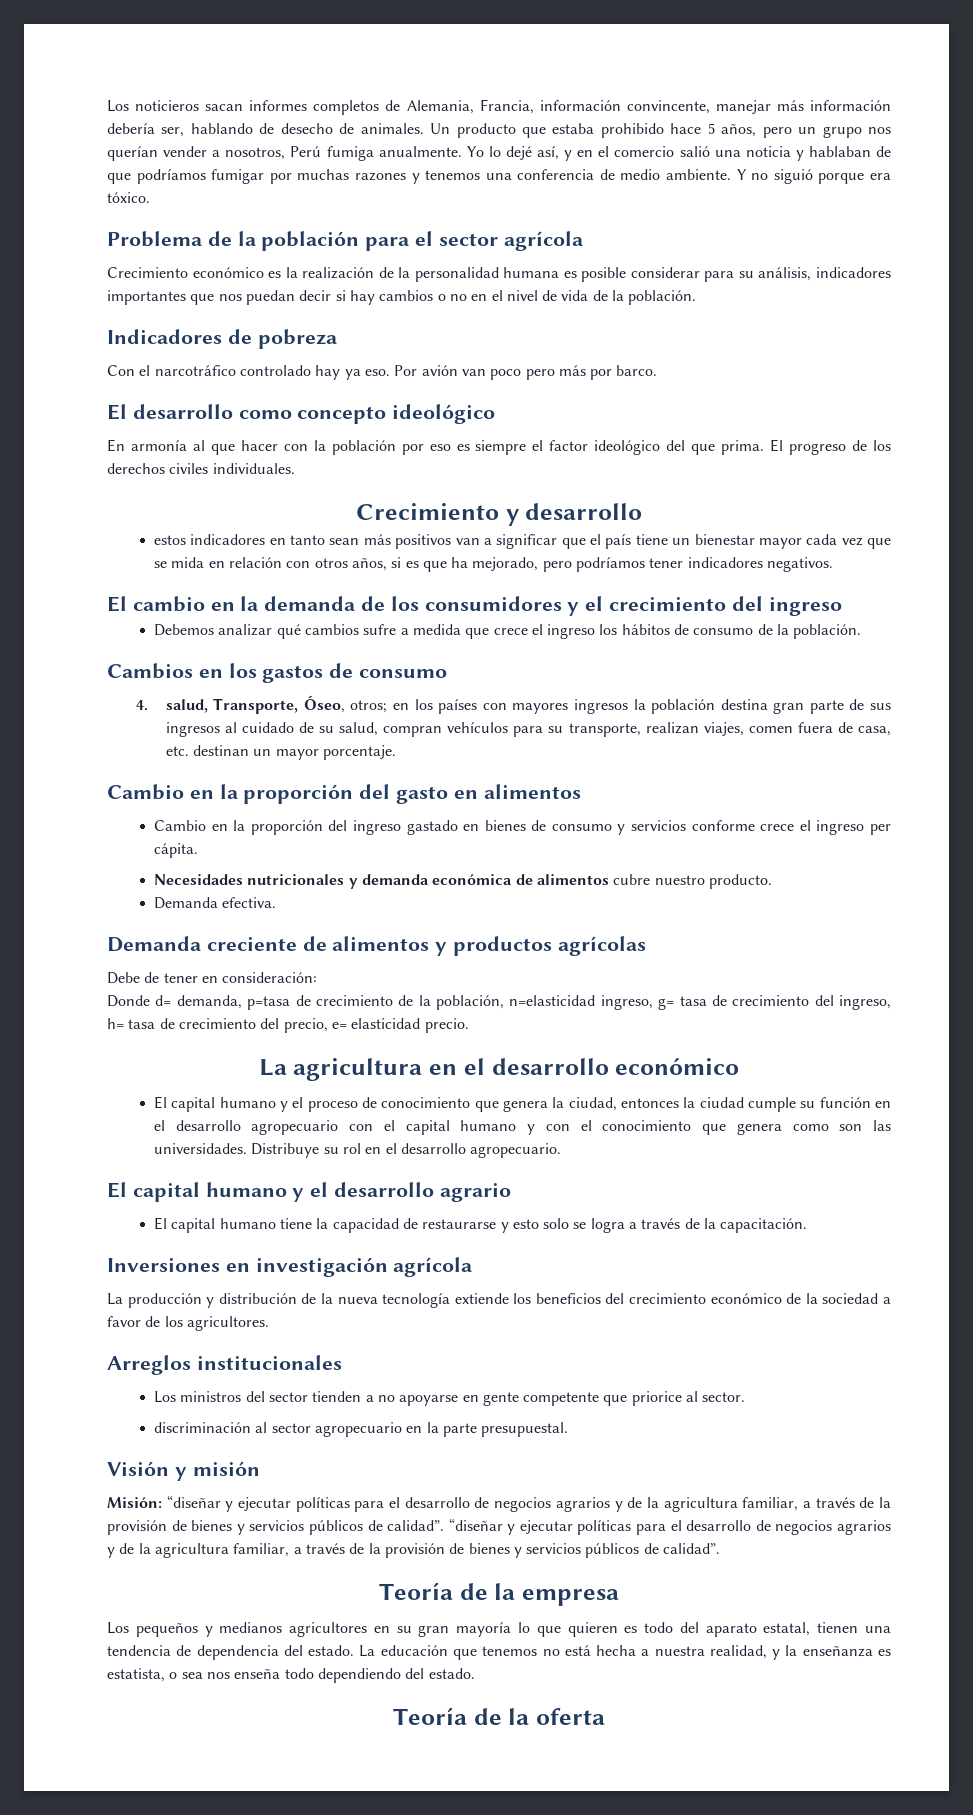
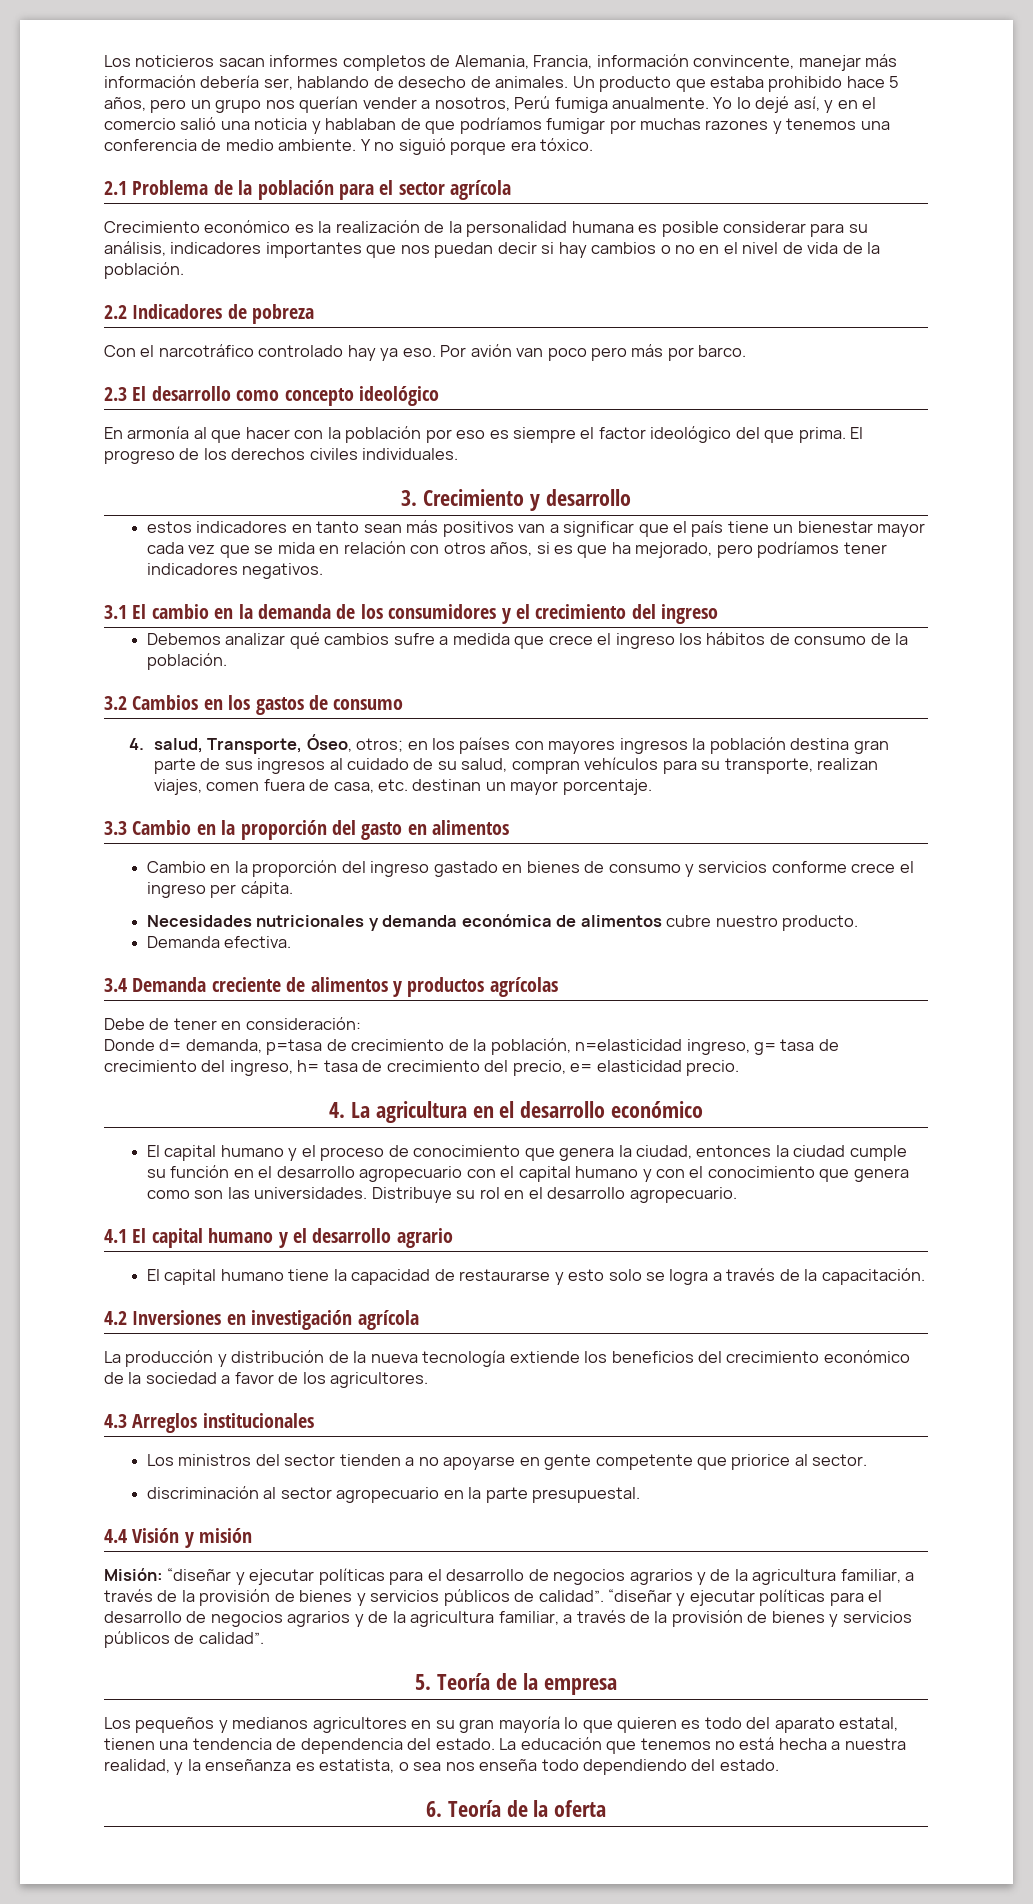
(150, 197) none -> [104,181,127,195] 2.1
(697, 297) none -> [104,305,127,319] 2.2
(658, 370) none -> [104,387,127,401] 2.3
(295, 468) none -> [401,490,418,506] 3.
(834, 564) none -> [104,605,127,619] 3.1
(862, 631) none -> [104,696,127,710] 3.2
(397, 752) none -> [104,821,127,835] 3.3
(277, 902) none -> [104,978,127,992] 3.4
(469, 1025) none -> [329,1102,346,1118] 4.
(562, 1150) none -> [104,1229,127,1243] 4.1
(808, 1225) none -> [104,1311,127,1325] 4.2
(269, 1323) none -> [104,1414,127,1428] 4.3
(569, 1429) none -> [104,1529,127,1543] 4.4
(721, 1548) none -> [415,1674,432,1690] 5.
(475, 1673) none -> [425,1801,442,1817] 6.

